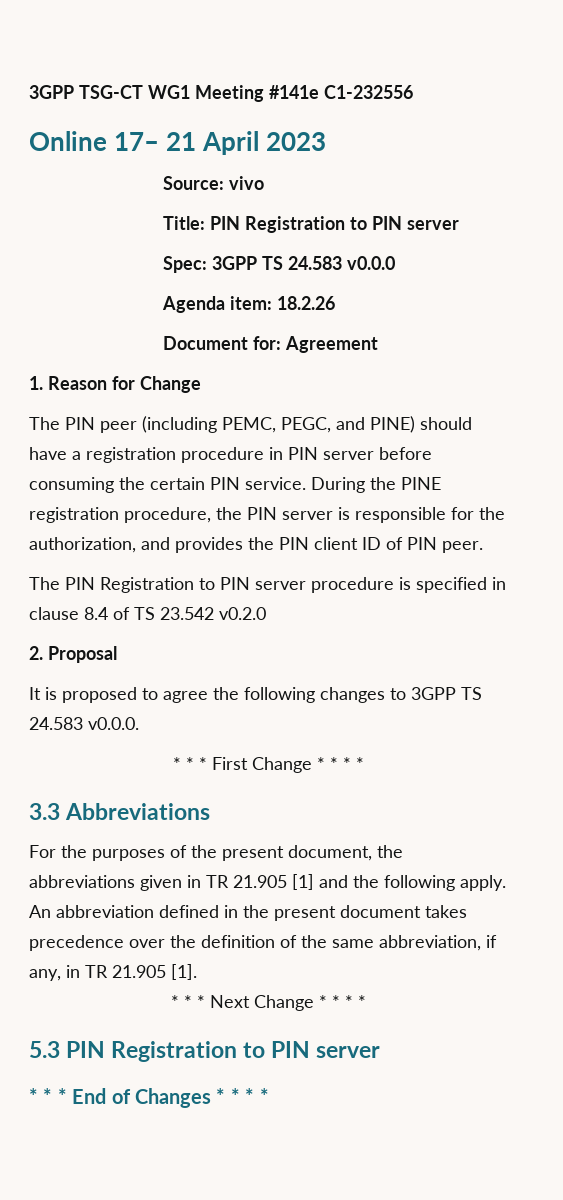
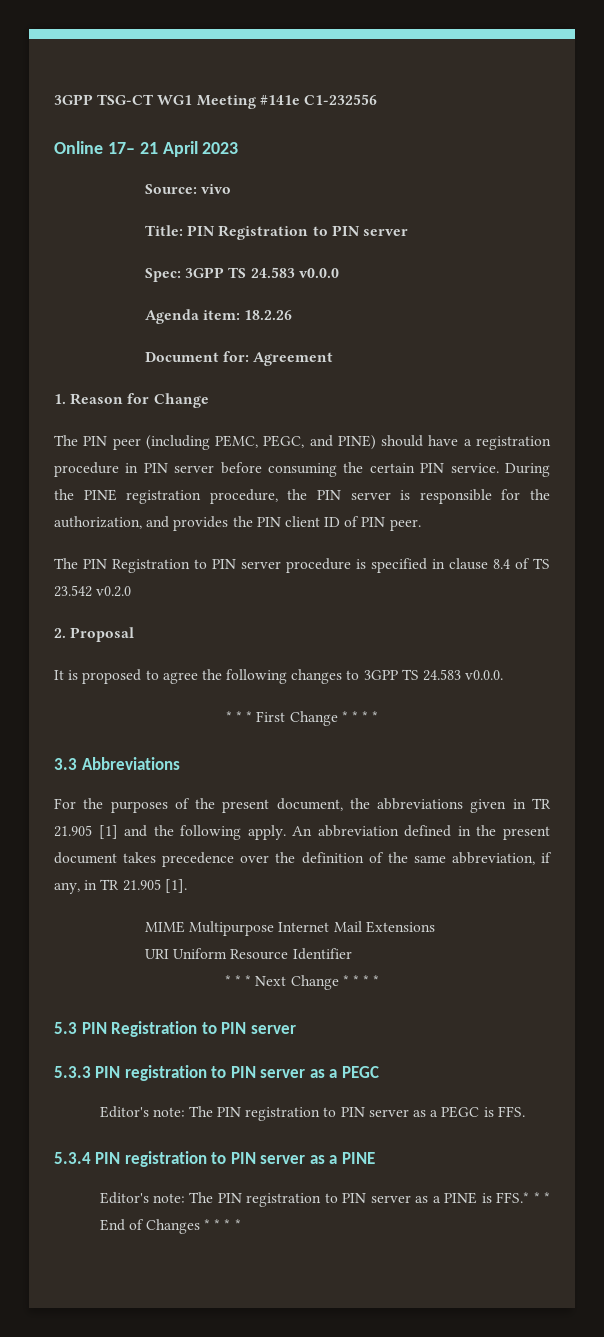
(197, 972) none -> [145,921,435,936] [145,948,352,960] // MIME Multipurpose Internet Mail Extensions // URI Uniform Resource Identifier
[29,1088,38,1104] * -> [54,1065,379,1081] [99,1106,525,1121] [54,1151,375,1167] [99,1192,530,1207] 5.3.3 PIN registration to PIN server as a PEGC // Editor's note: The PIN registration to PIN server as a PEGC is FFS. // 5.3.4 PIN registration to PIN server as a PINE // Editor's note: The PIN registration to PIN server as a PINE is FFS.*

